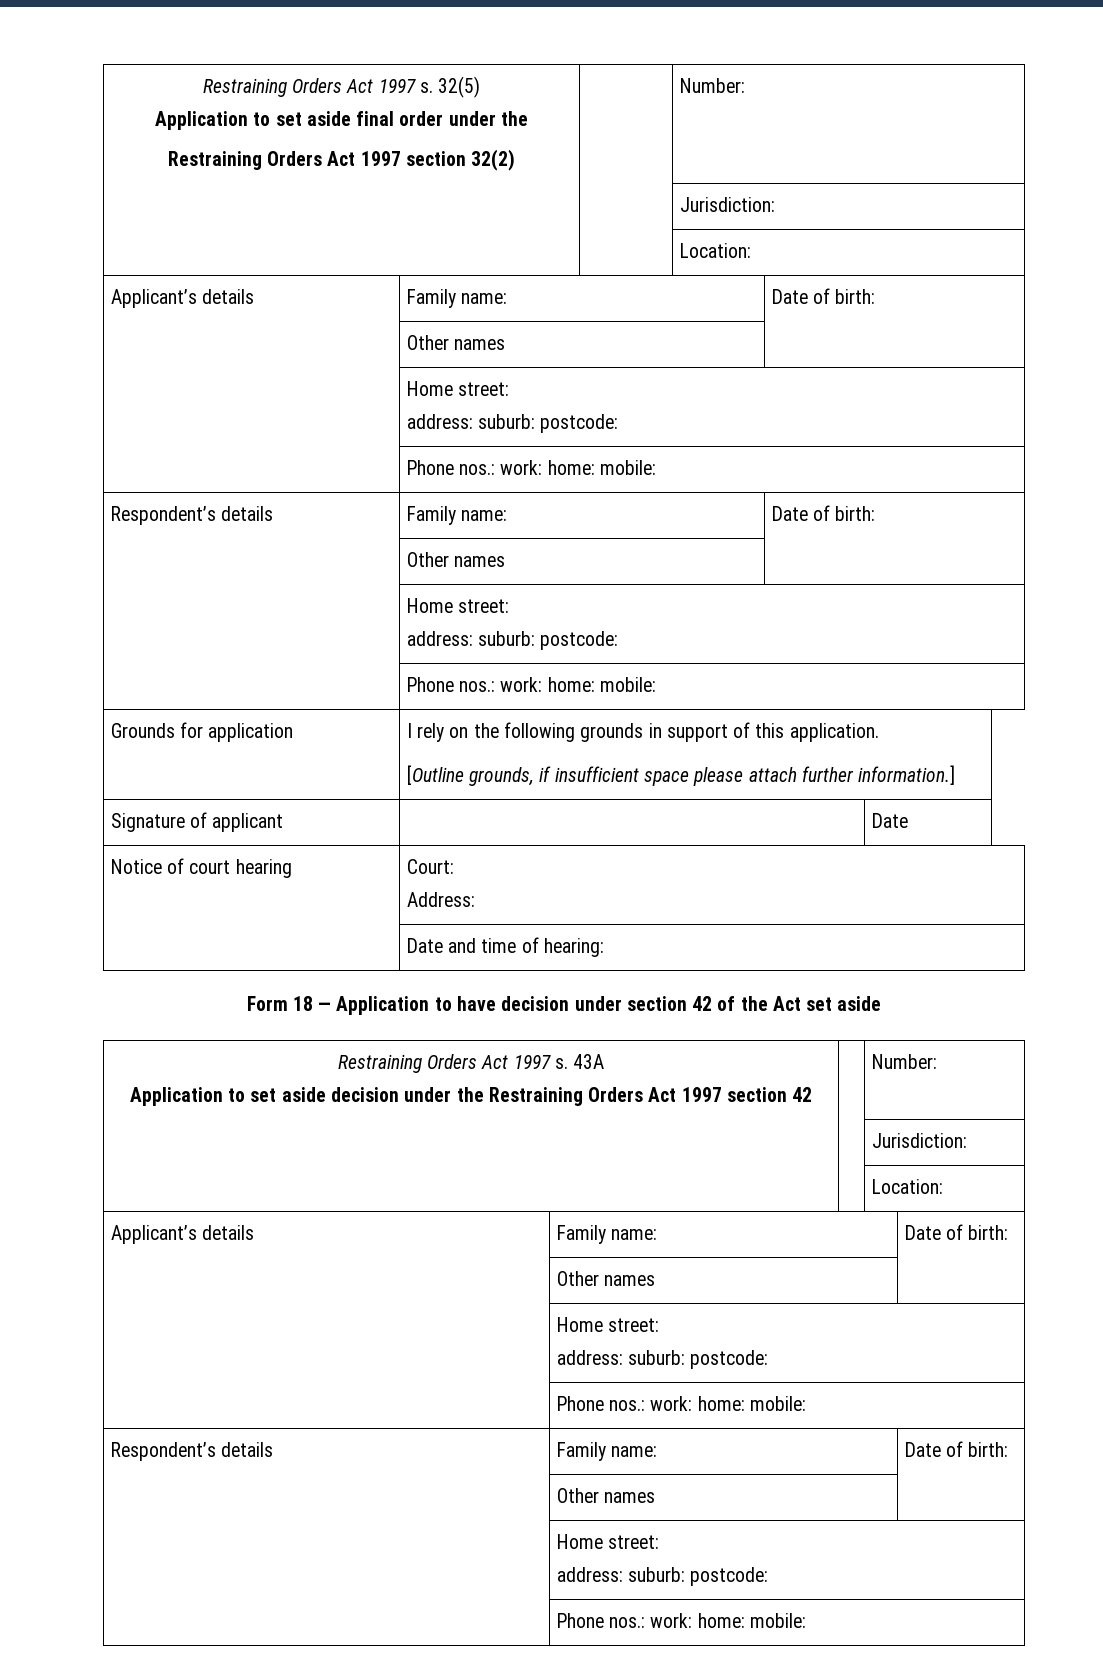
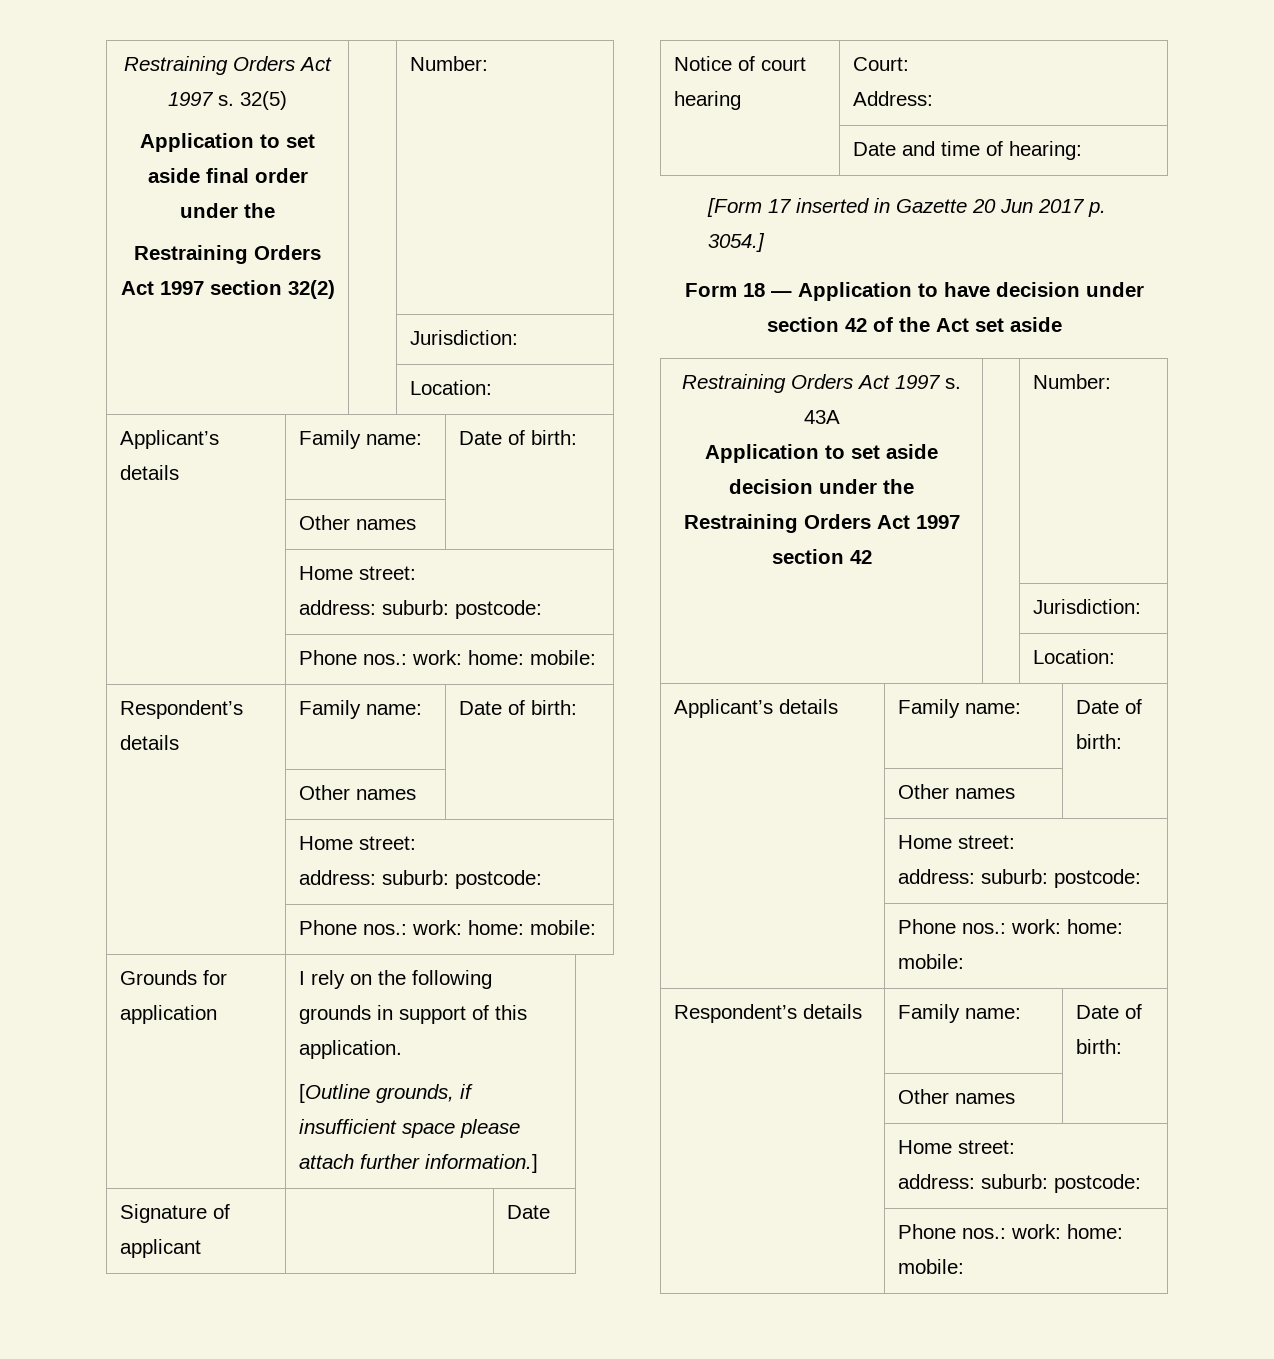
(604, 947) none -> [707,198,1107,217] [708,233,766,252] // [Form 17 inserted in Gazette 20 Jun 2017 p. 3054.]

